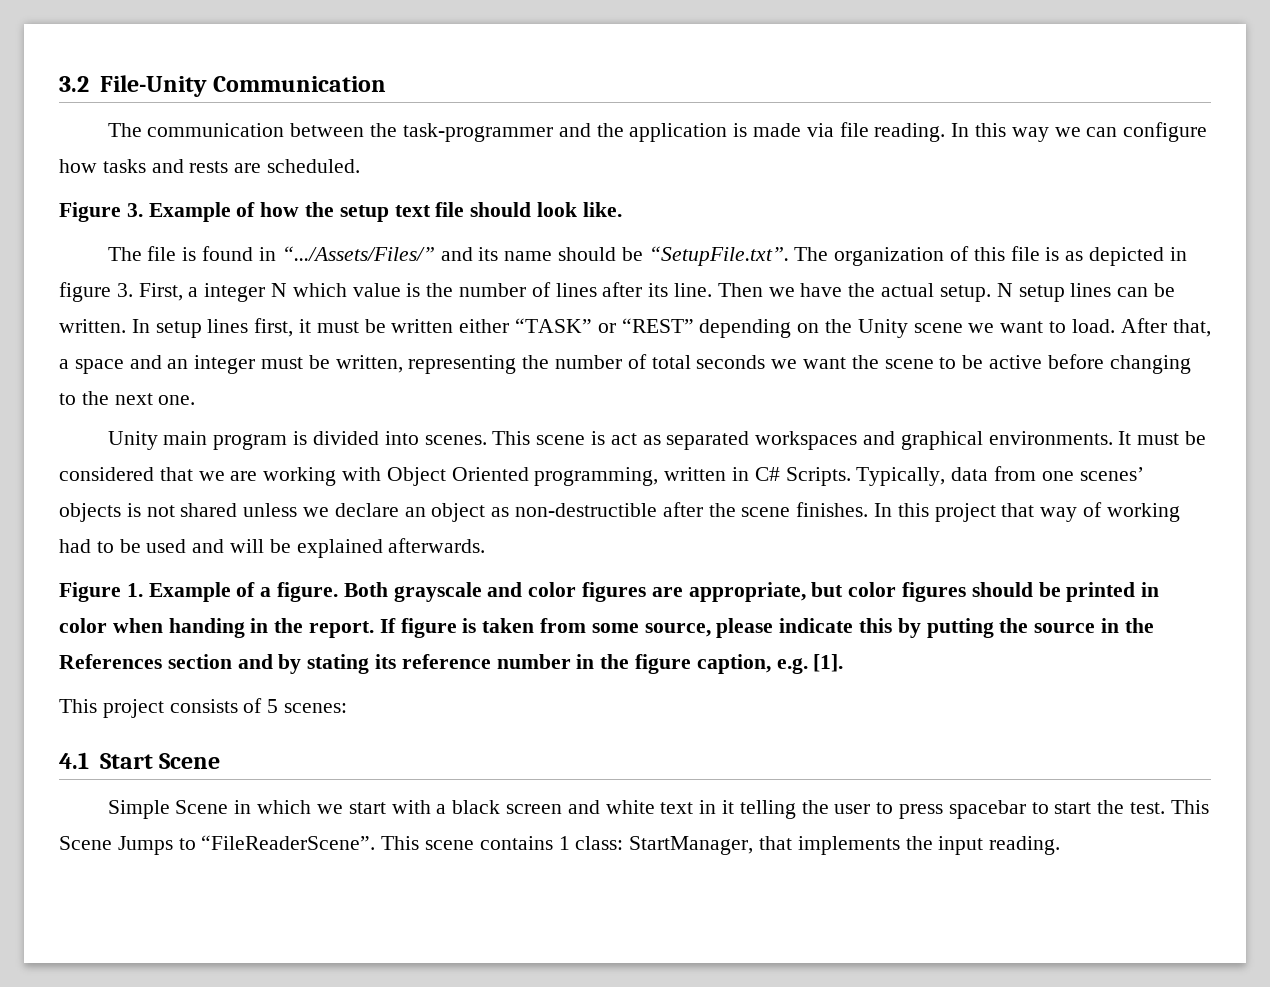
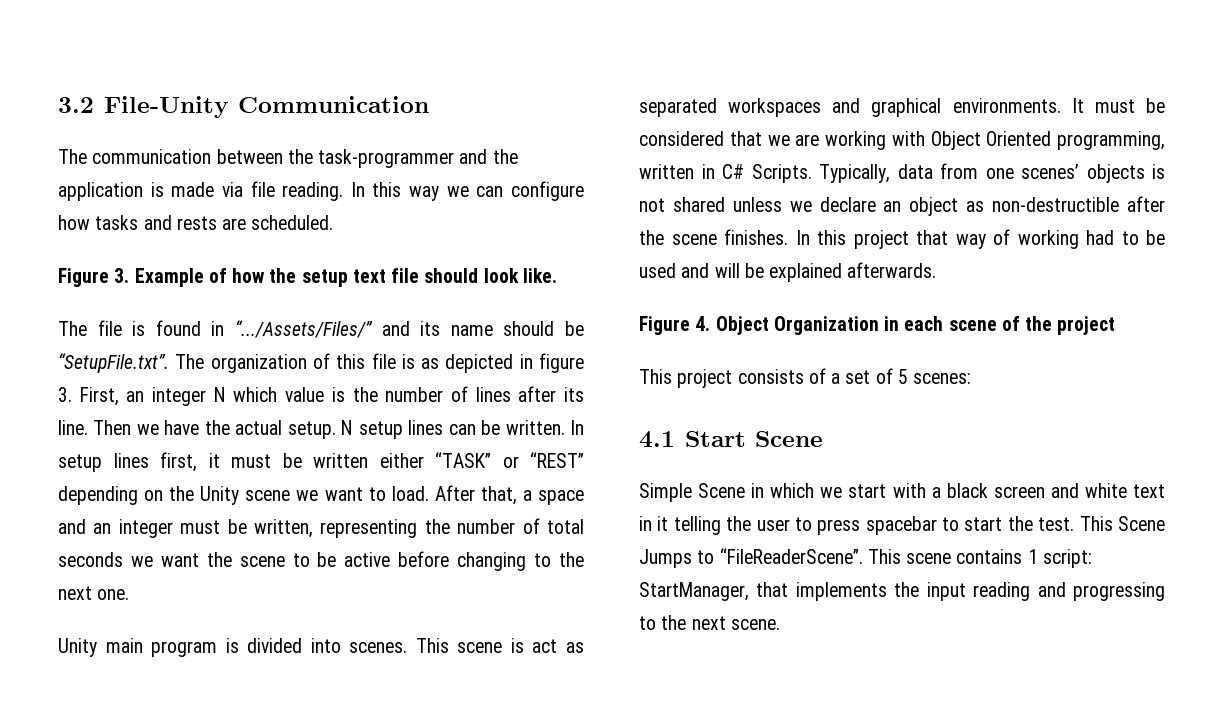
[188,287,199,297] a -> [126,391,145,402] an
[126,582,1160,602] [59,618,1154,638] [59,654,844,674] 1. Example of a figure. Both grayscale and color figures are appropriate, but color figures should be printed in color when handing in the report. If figure is taken from some source, please indicate this by putting the source in the References section and by stating its reference number in the figure caption, e.g. [1]. -> [695,316,1116,335] 4. Object Organization in each scene of the project
(263, 705) none -> [831,368,893,384] a set of
[575,836,624,850] class: -> [1042,549,1092,568] script:
[989,836,1061,855] reading. -> [973,582,1165,601] [639,615,780,630] reading and progressing to the next scene.

